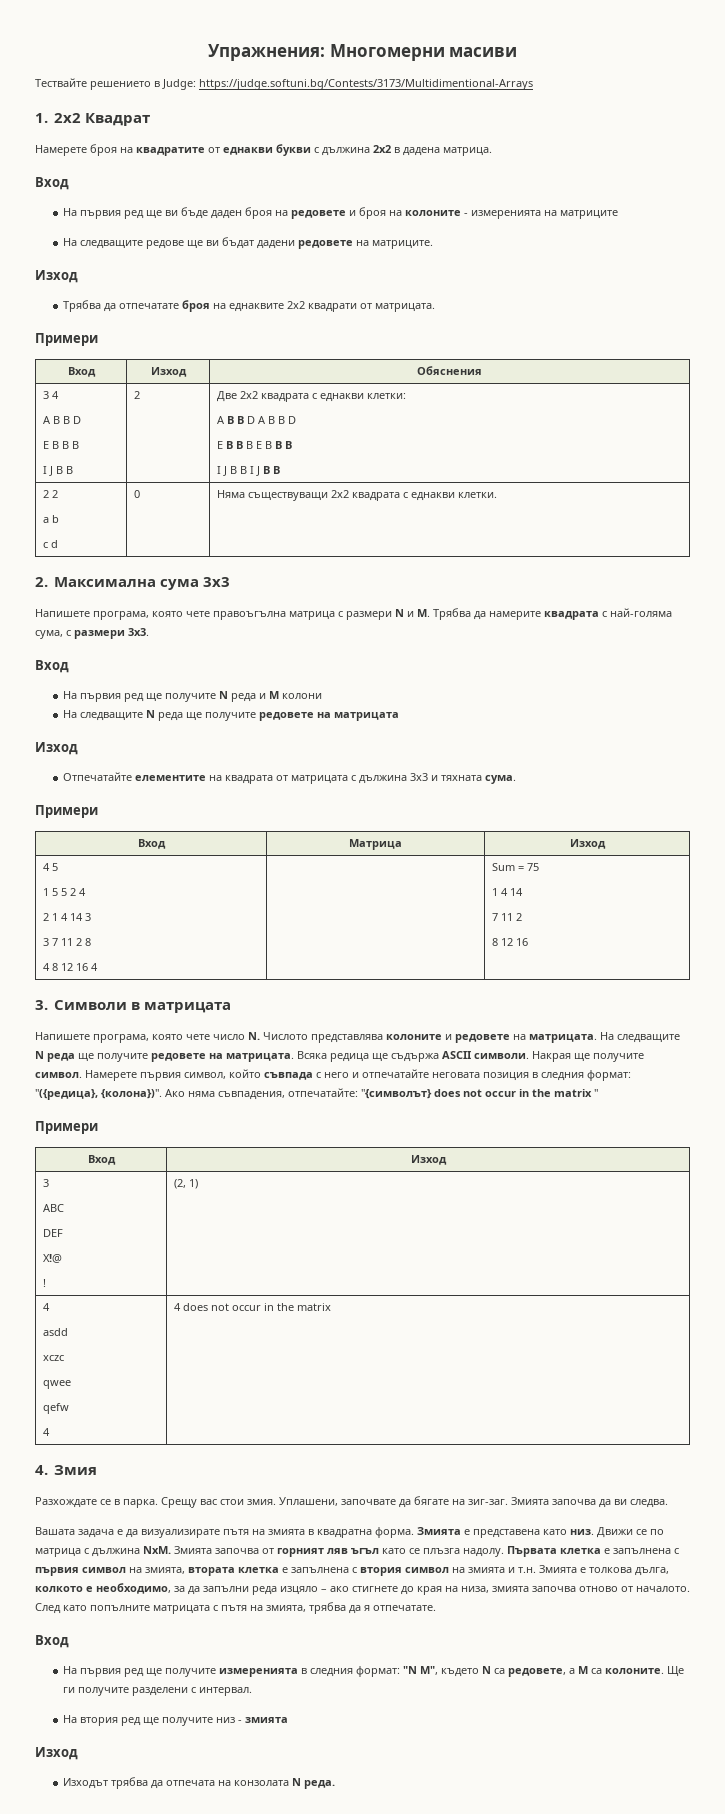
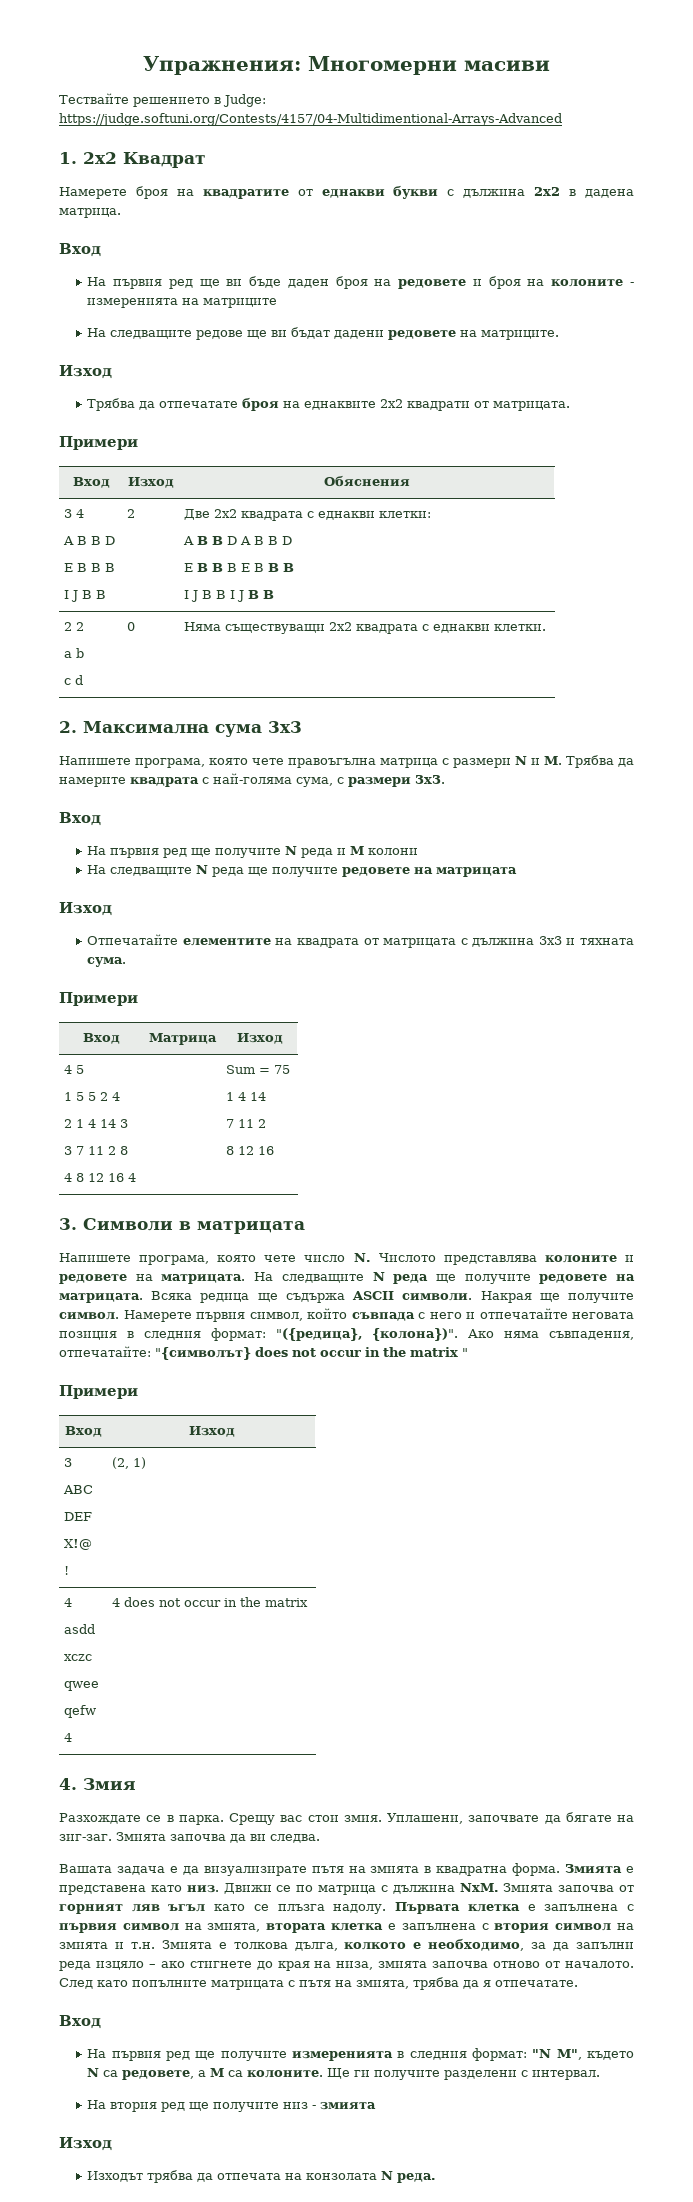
[199,79,533,90] https://judge.softuni.bg/Contests/3173/Multidimentional-Arrays -> [59,113,562,126] https://judge.softuni.org/Contests/4157/04-Multidimentional-Arrays-Advanced

